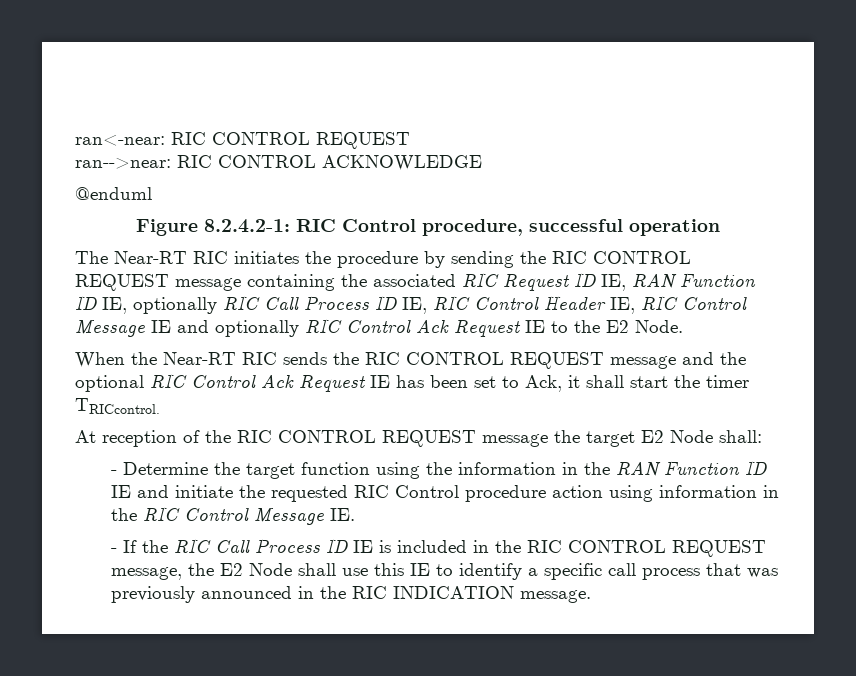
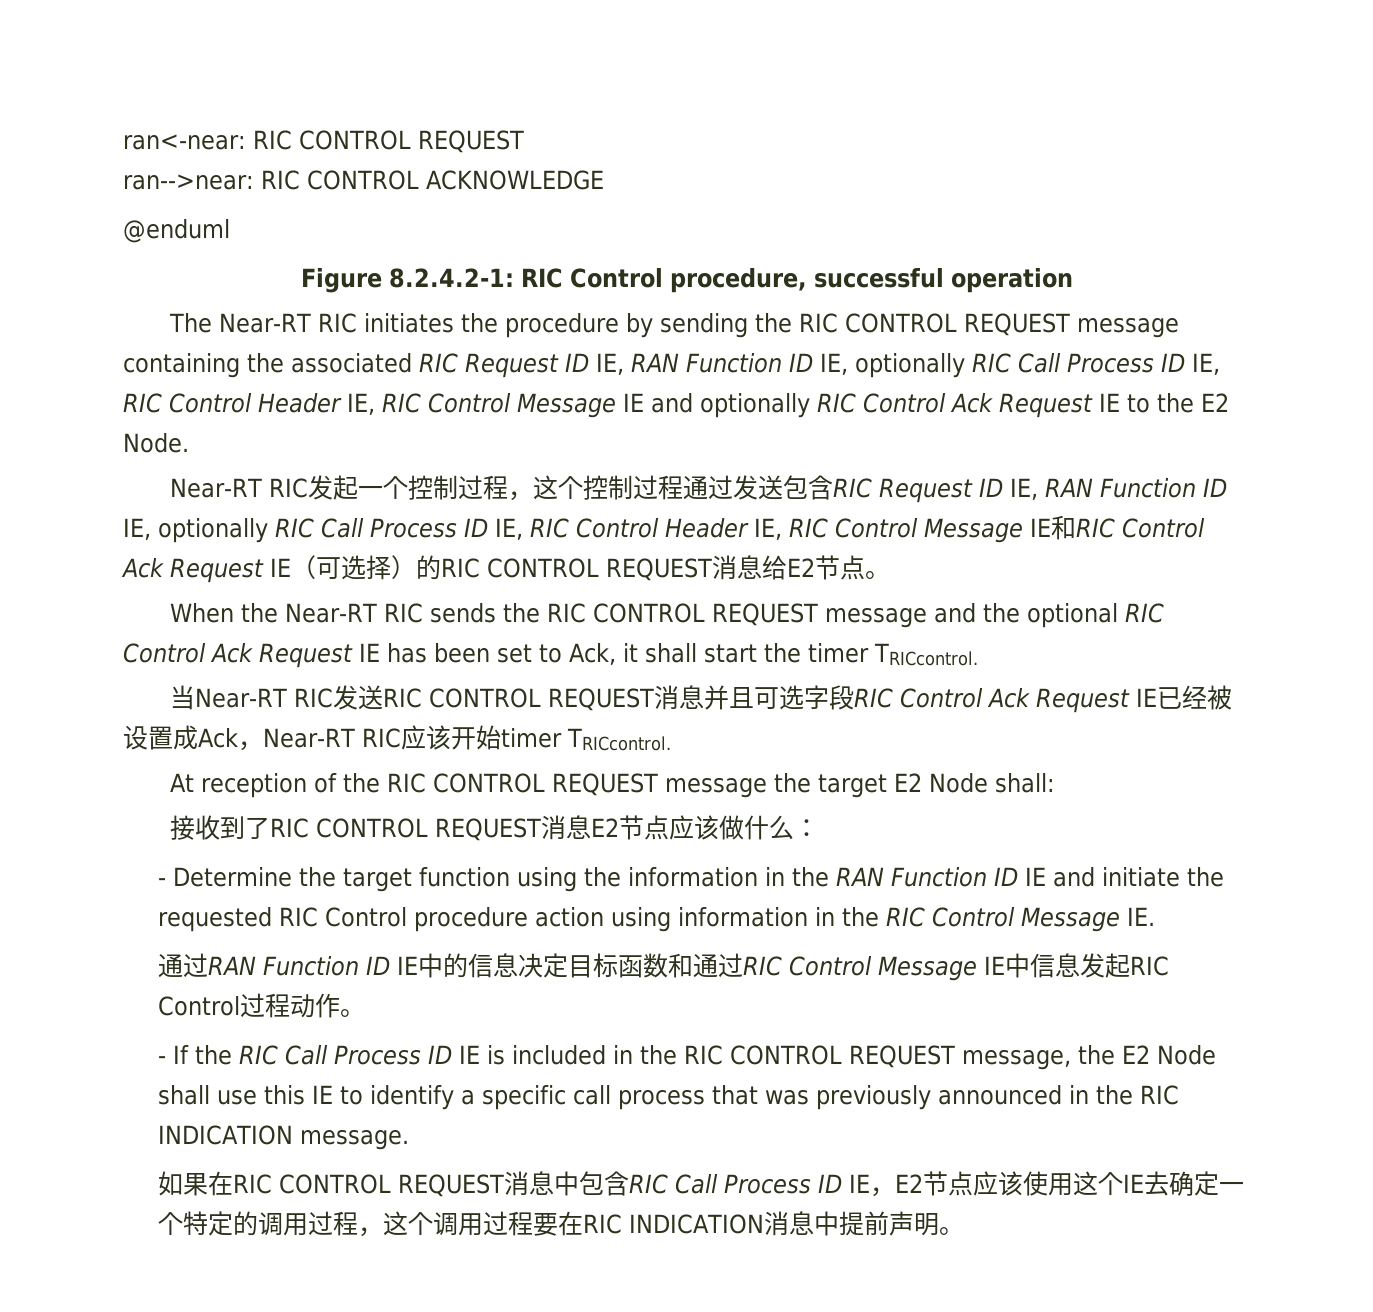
(683, 326) none -> [170,475,1228,503] [123,515,1205,543] [121,555,890,583] // Near-RT RIC发起一个控制过程，这个控制过程通过发送包含RIC Request ID IE, RAN Function ID IE, optionally RIC Call Process ID IE, RIC Control Header IE, RIC Control Message IE和RIC Control Ack Request IE（可选择）的RIC CONTROL REQUEST消息给E2节点。
(160, 406) none -> [170,685,1233,713] [123,725,671,751] // 当Near-RT RIC发送RIC CONTROL REQUEST消息并且可选字段RIC Control Ack Request IE已经被设置成Ack，Near-RT RIC应该开始timer TRICcontrol.
(762, 436) none -> [170,815,820,841] // 接收到了RIC CONTROL REQUEST消息E2节点应该做什么：
(355, 514) none -> [157,953,1169,981] [157,993,365,1018] // 通过RAN Function ID IE中的信息决定目标函数和通过RIC Control Message IE中信息发起RIC Control过程动作。
(591, 596) none -> [157,1171,1244,1197] [157,1211,964,1237] // 如果在RIC CONTROL REQUEST消息中包含RIC Call Process ID IE，E2节点应该使用这个IE去确定一个特定的调用过程，这个调用过程要在RIC INDICATION消息中提前声明。

